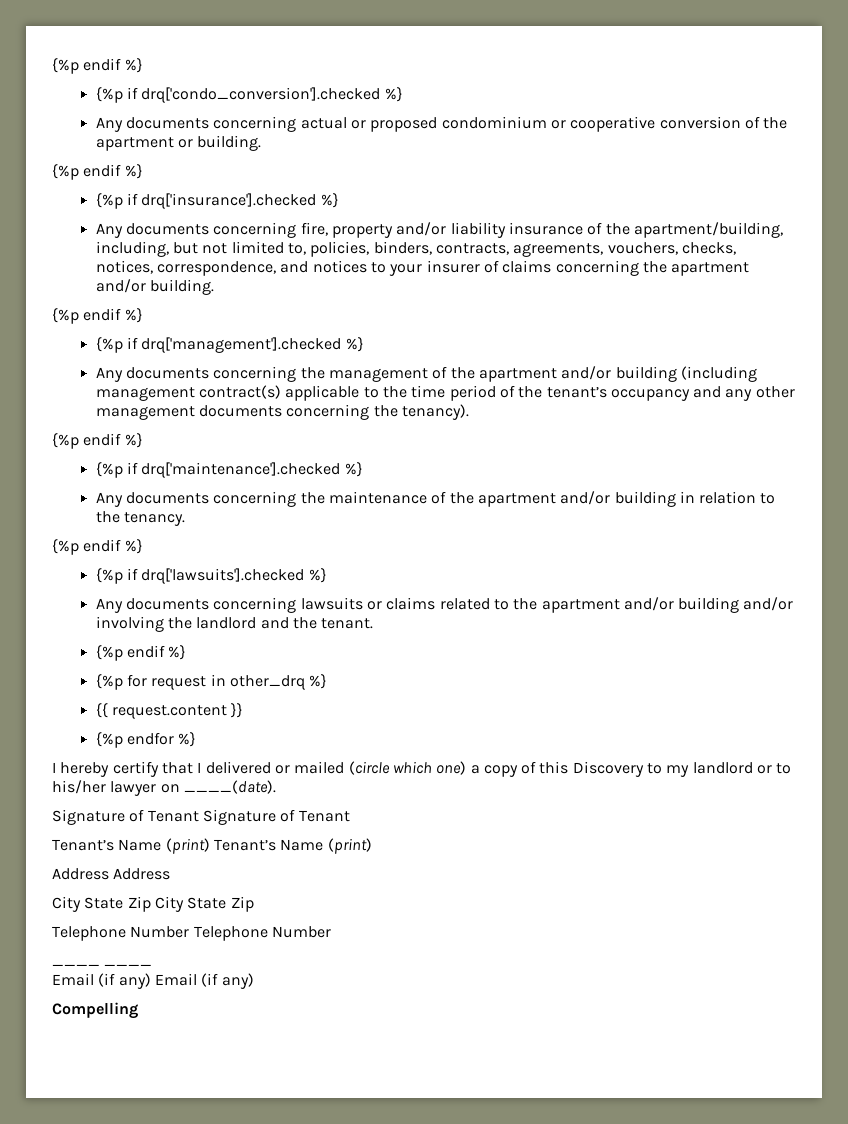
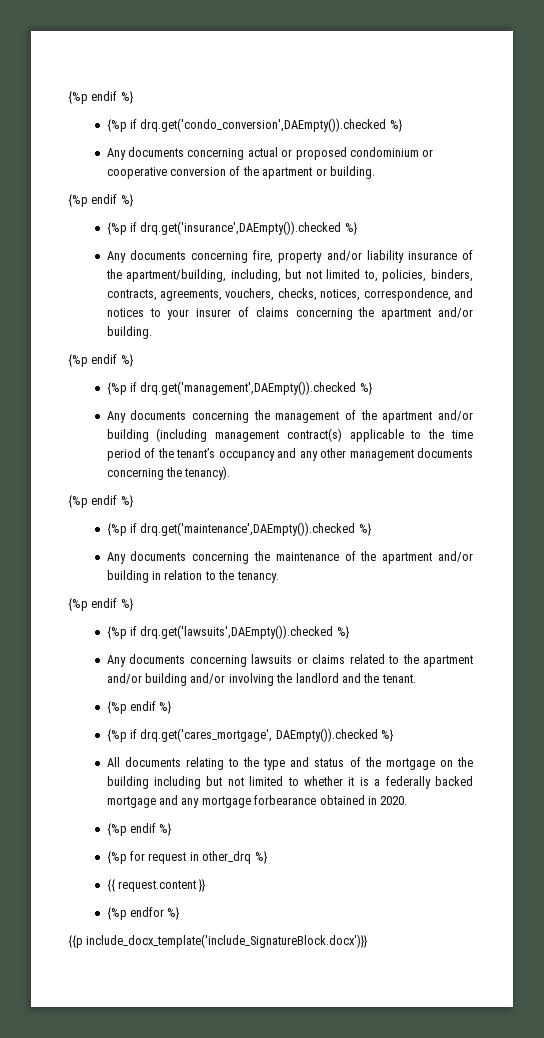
[52,58,143,74] [95,87,381,103] {%p endif %} // {%p if drq['condo_conversion'].checked -> [68,91,134,104] [106,118,387,132] {%p endif %} // {%p if drq.get('condo_conversion',DAEmpty()).checked
[141,193,317,209] drq['insurance'].checked -> [140,221,342,235] drq.get('insurance',DAEmpty()).checked
[141,337,342,353] drq['management'].checked -> [140,381,357,395] drq.get('management',DAEmpty()).checked
[141,462,341,478] drq['maintenance'].checked -> [140,522,356,536] drq.get('maintenance',DAEmpty()).checked
[141,568,305,584] drq['lawsuits'].checked -> [140,625,334,639] drq.get('lawsuits',DAEmpty()).checked
(187, 652) none -> [106,728,395,742] [106,757,473,770] [106,776,474,789] [106,795,408,808] [106,823,173,836] // {%p if drq.get('cares_mortgage', DAEmpty()).checked %} // All documents relating to the type and status of the mortgage on the building including but not limited to whether it is a federally backed mortgage and any mortgage forbearance obtained in 2020. // {%p endif %}
[52,761,792,777] [52,780,276,796] [52,809,350,825] [52,838,372,854] [52,868,171,880] [52,896,254,912] [52,926,331,941] [52,964,153,966] [52,973,254,989] [52,1002,138,1019] I hereby certify that I delivered or mailed (circle which one) a copy of this Discovery to my landlord or to his/her lawyer on ____(date). // Signature of Tenant Signature of Tenant // Tenant’s Name (print) Tenant’s Name (print) // Address Address // City State Zip City State Zip // Telephone Number Telephone Number // ____ ____ // Email (if any) Email (if any) // Compelling -> [68,934,369,948] {{p include_docx_template('include_SignatureBlock.docx')}}

